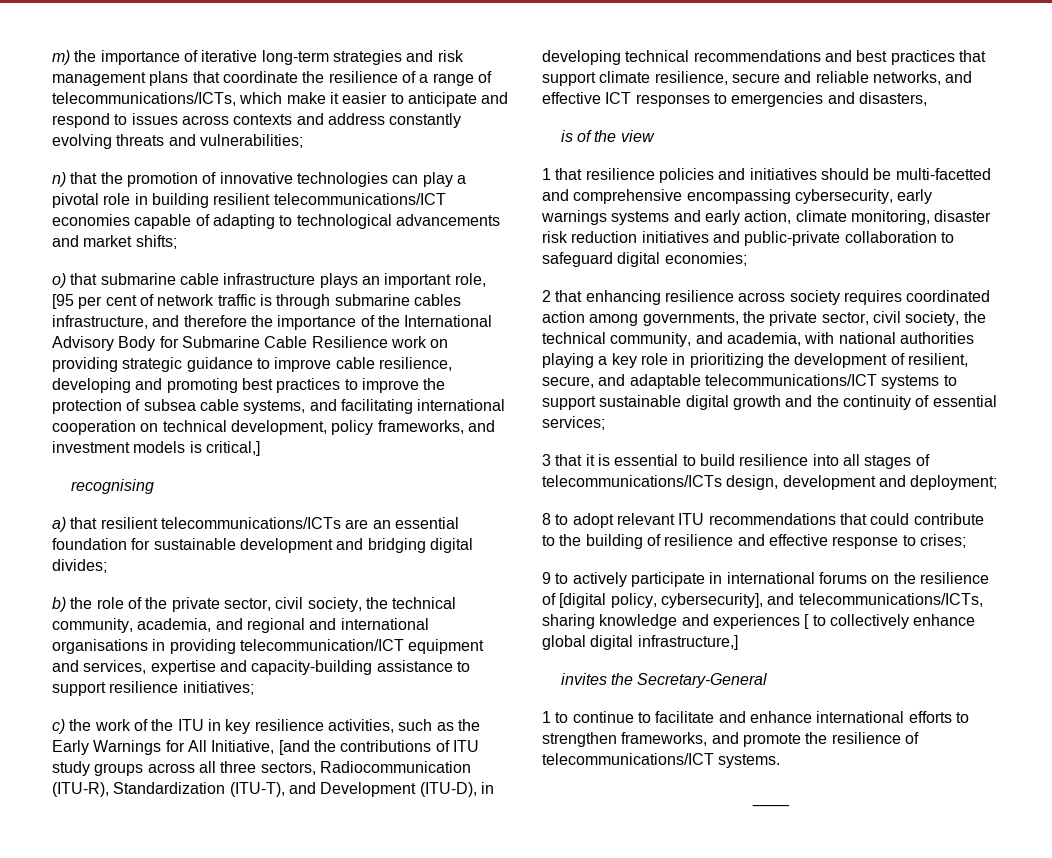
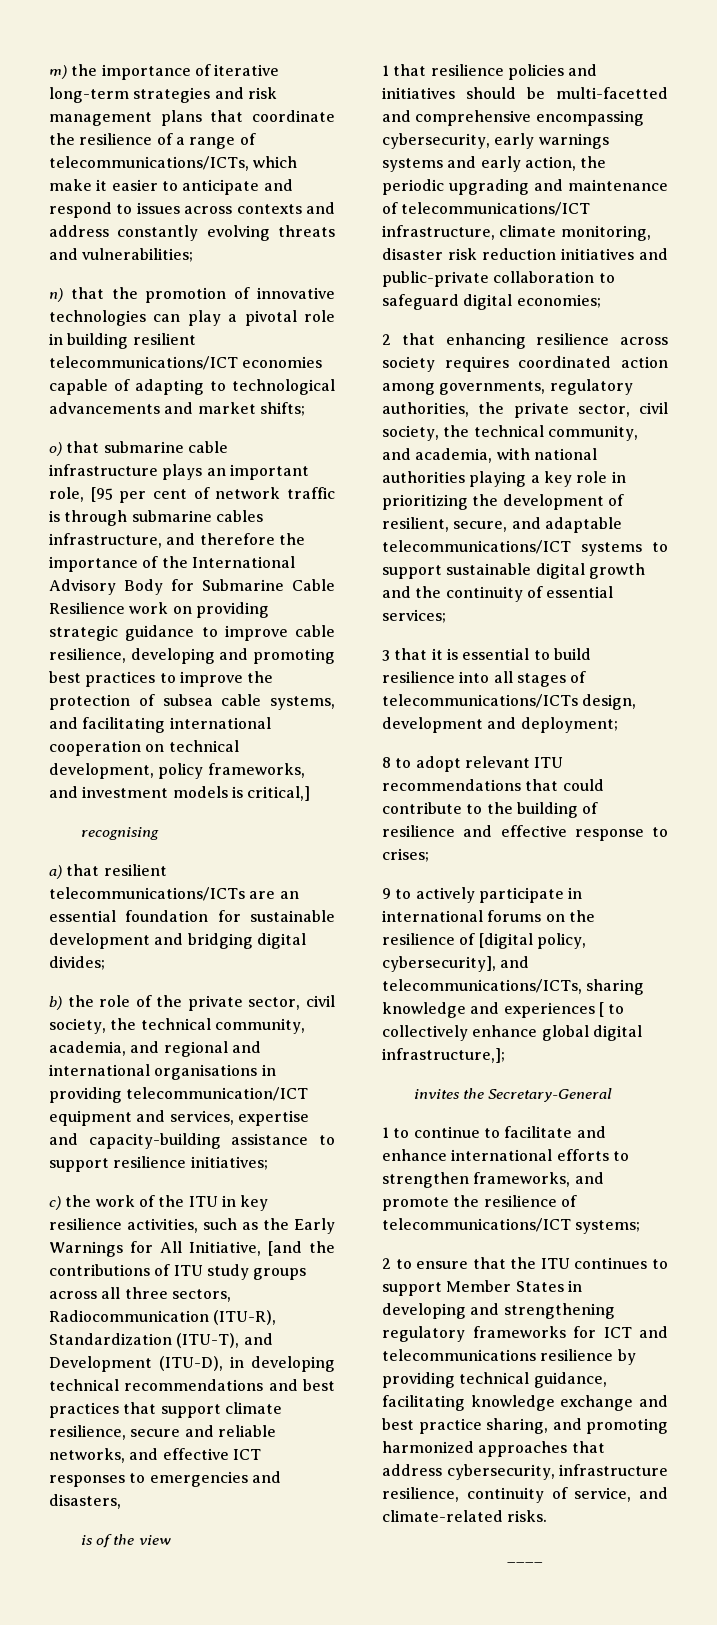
(792, 217) none -> [580,156,607,168] [382,179,668,195] [382,202,591,216] [382,225,495,240] the periodic upgrading and maintenance of telecommunications/ICT infrastructure,
(739, 319) none -> [549,379,633,395] [382,402,469,417] regulatory authorities,
[637,635,738,650] infrastructure,] -> [382,1048,505,1063] infrastructure,];
[718,754,781,768] systems. -> [575,1220,641,1234] [382,1257,668,1269] [382,1280,582,1296] [382,1303,615,1319] [382,1326,668,1342] [382,1349,636,1365] [382,1372,607,1388] [382,1395,668,1411] [382,1418,668,1434] [382,1441,605,1457] [382,1464,668,1480] [382,1487,668,1503] [382,1510,548,1522] systems; // 2 to ensure that the ITU continues to support Member States in developing and strengthening regulatory frameworks for ICT and telecommunications resilience by providing technical guidance, facilitating knowledge exchange and best practice sharing, and promoting harmonized approaches that address cybersecurity, infrastructure resilience, continuity of service, and climate-related risks.

